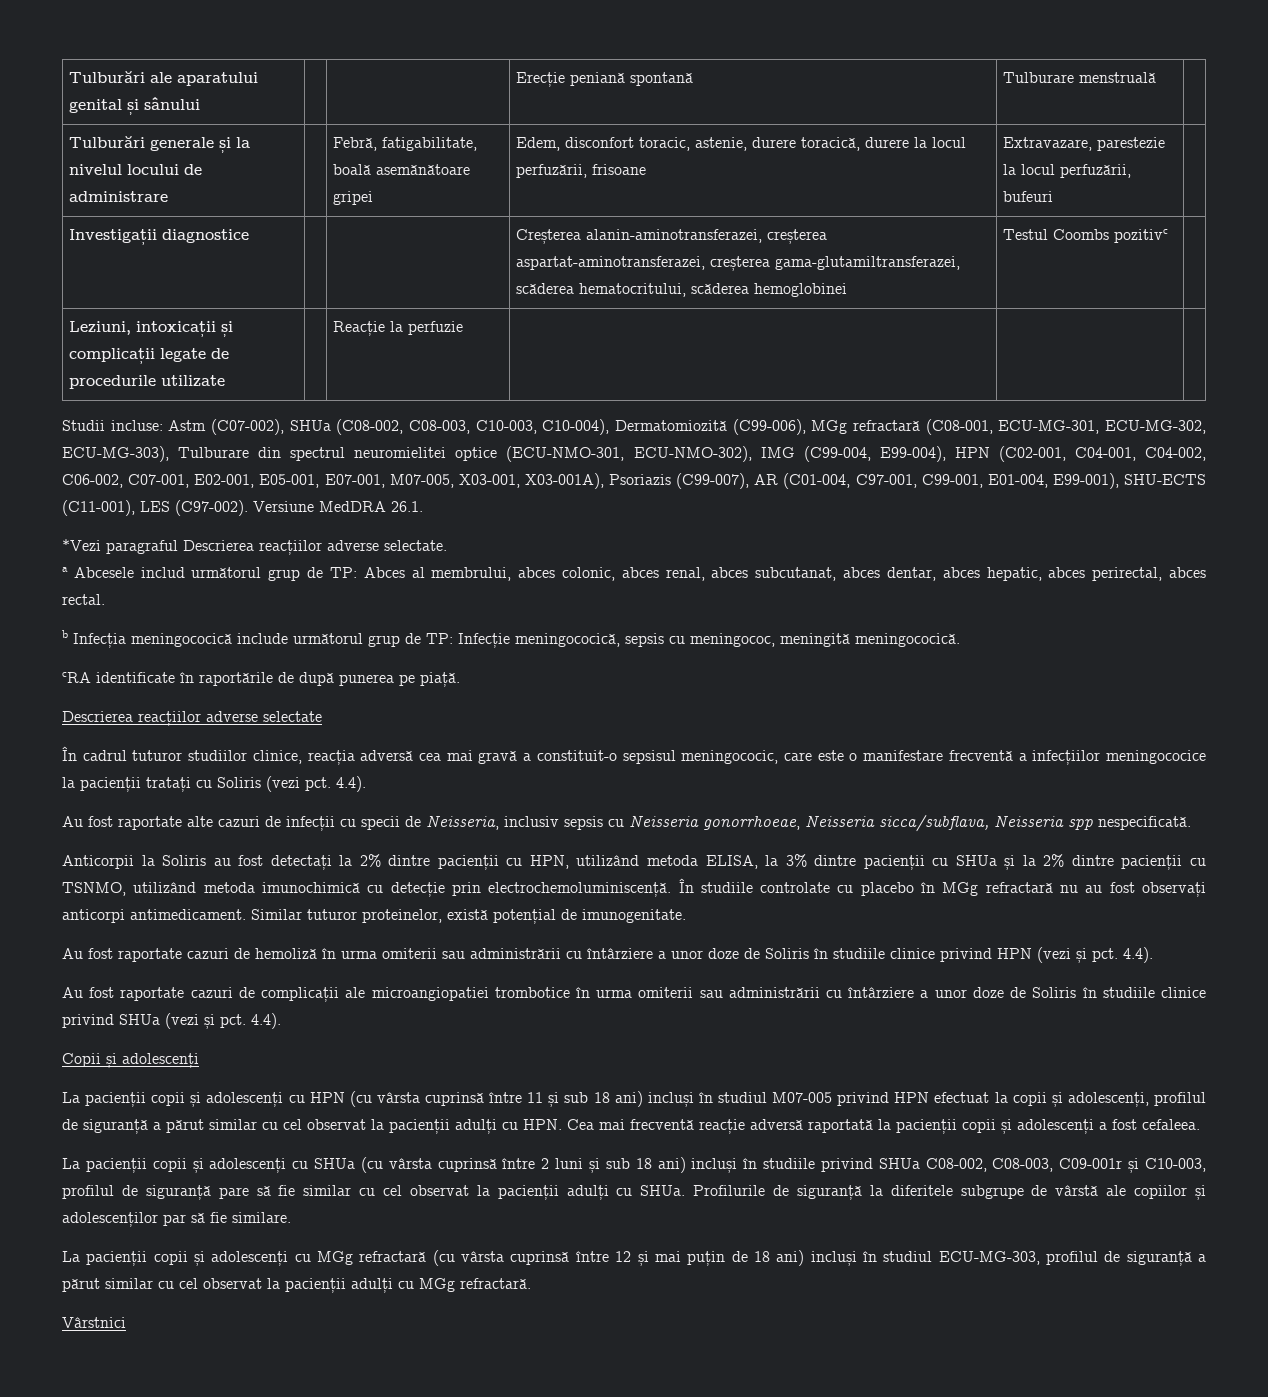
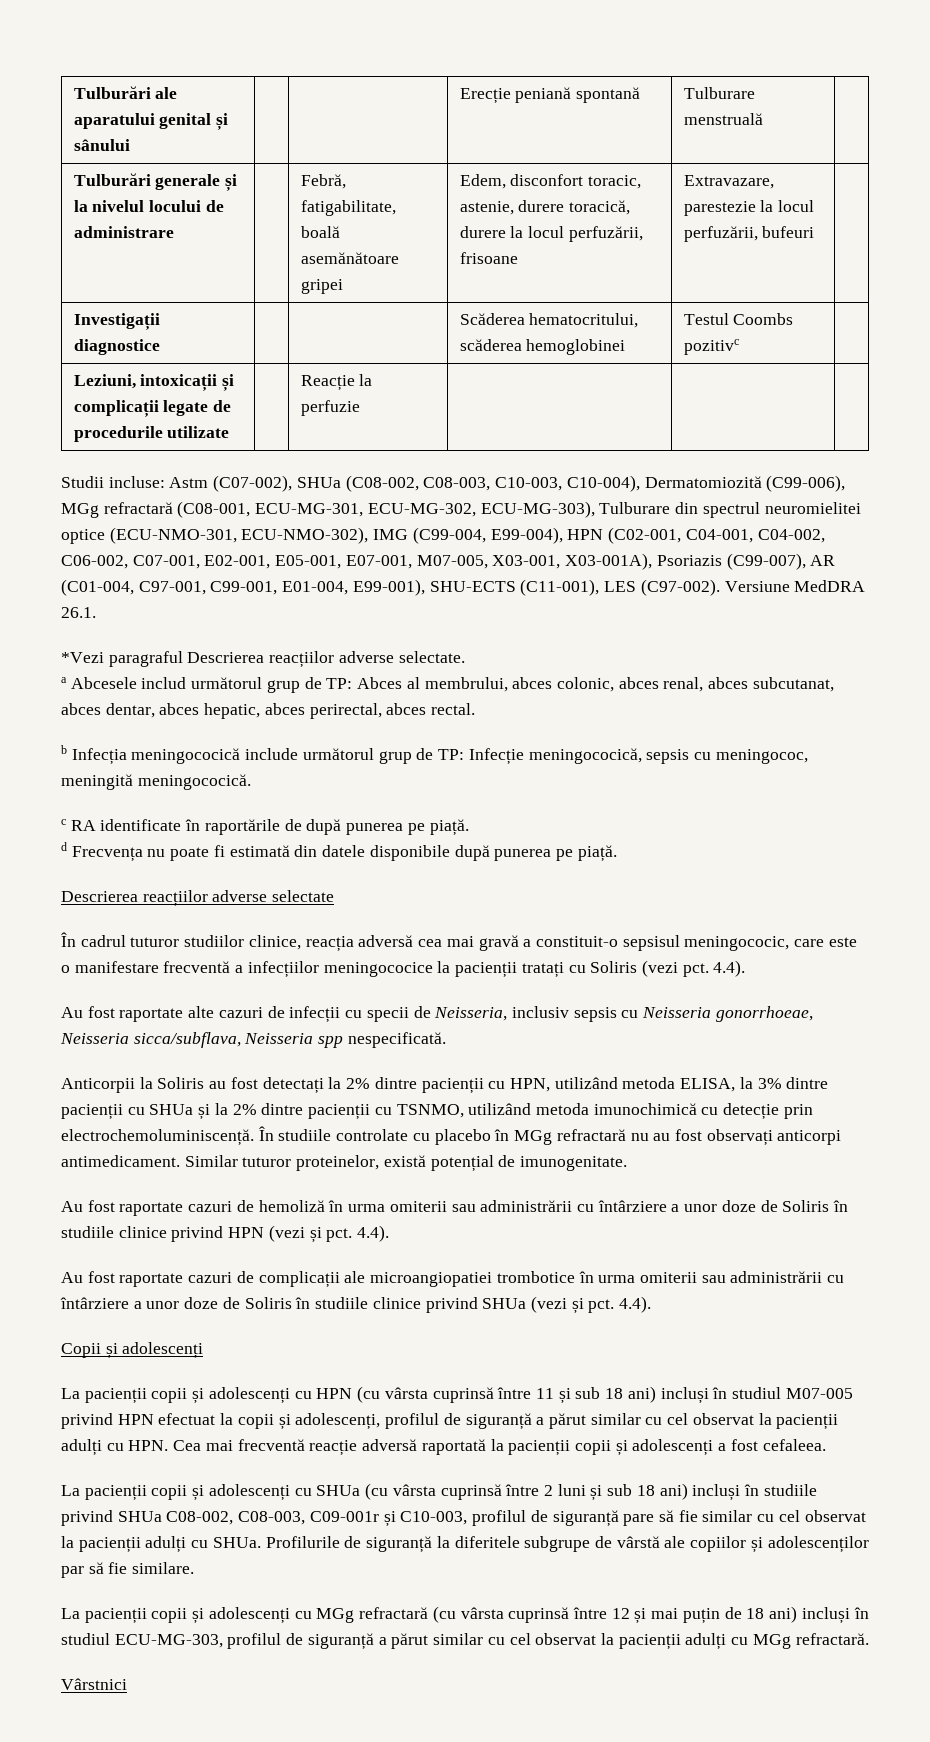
[515,229,827,244] [515,256,960,271] [515,283,574,294] Creșterea alanin-aminotransferazei, creșterea aspartat-aminotransferazei, creșterea gama-glutamiltransferazei, scăderea -> [459,313,525,325] Scăderea
[62,672,91,683] cRA -> [61,819,96,831] c RA
(460, 679) none -> [61,842,617,862] // d Frecvența nu poate fi estimată din datele disponibile după punerea pe piață.

